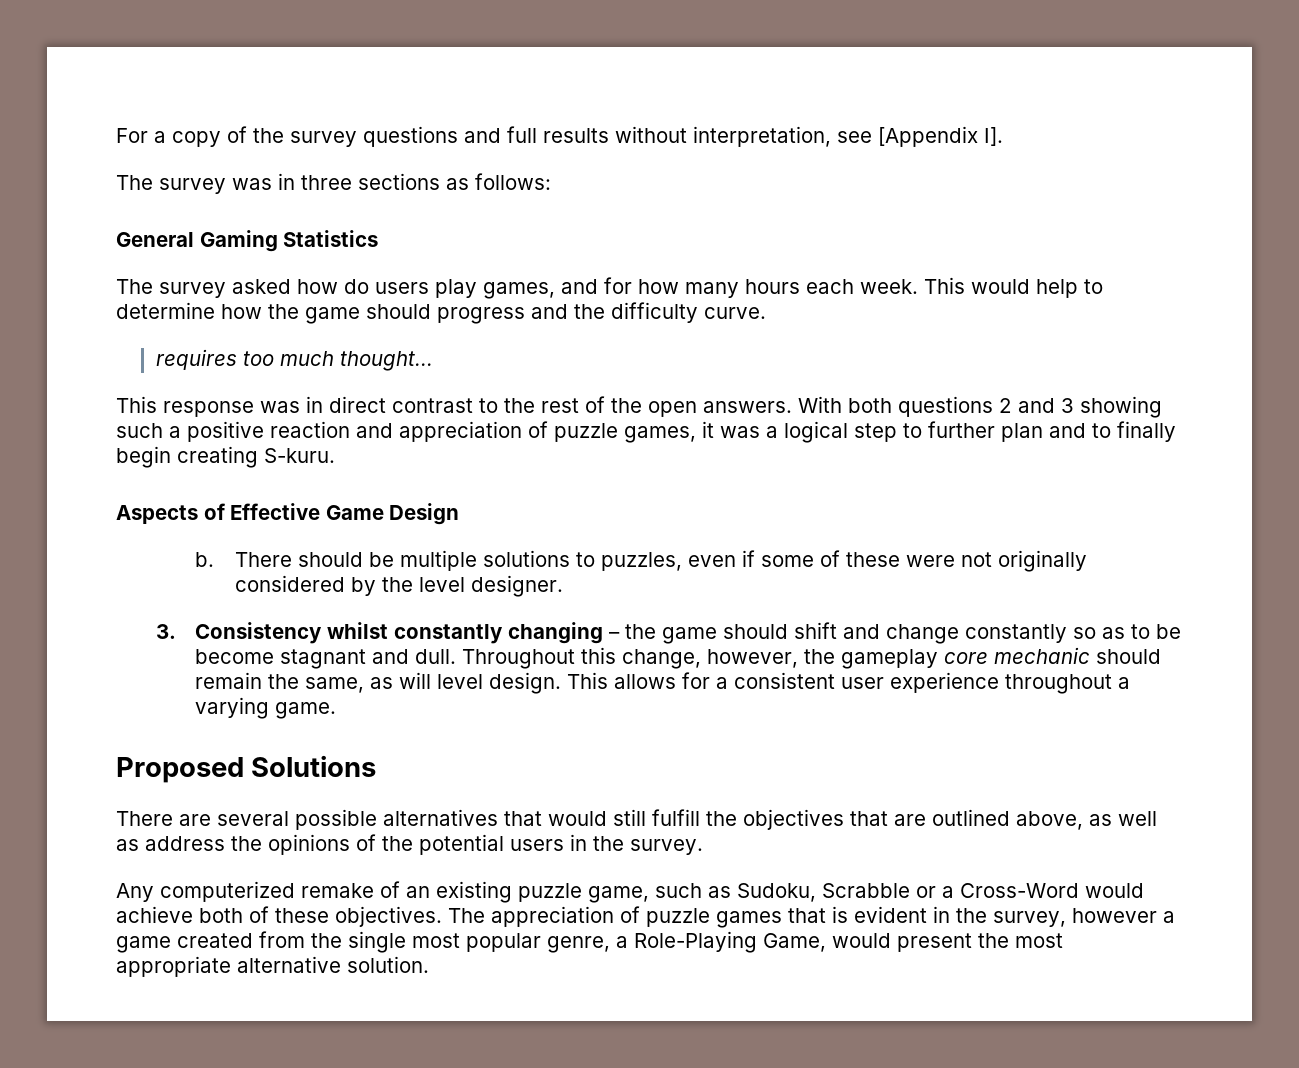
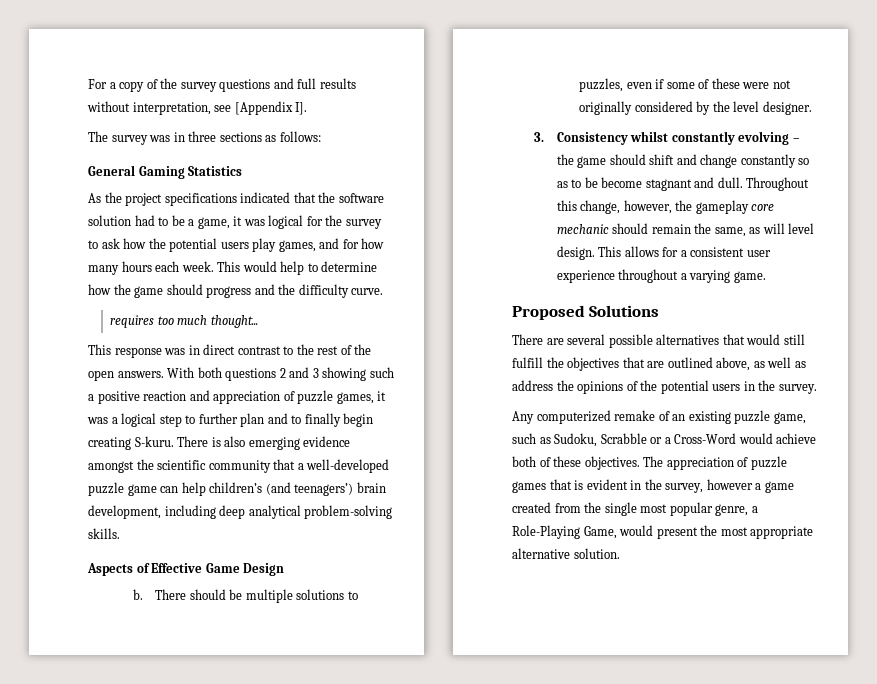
[116,279,369,298] The survey asked how do -> [88,192,384,206] [88,215,382,229] [88,238,218,252] As the project specifications indicated that the software solution had to be a game, it was logical for the survey to ask how the potential
(335, 455) none -> [177,436,351,450] [88,459,390,473] [88,482,386,496] [88,505,393,519] [88,528,120,539] There is also emerging evidence amongst the scientific community that a well-developed puzzle game can help children’s (and teenagers’) brain development, including deep analytical problem-solving skills.
[508,622,604,644] changing -> [738,131,790,145] evolving

